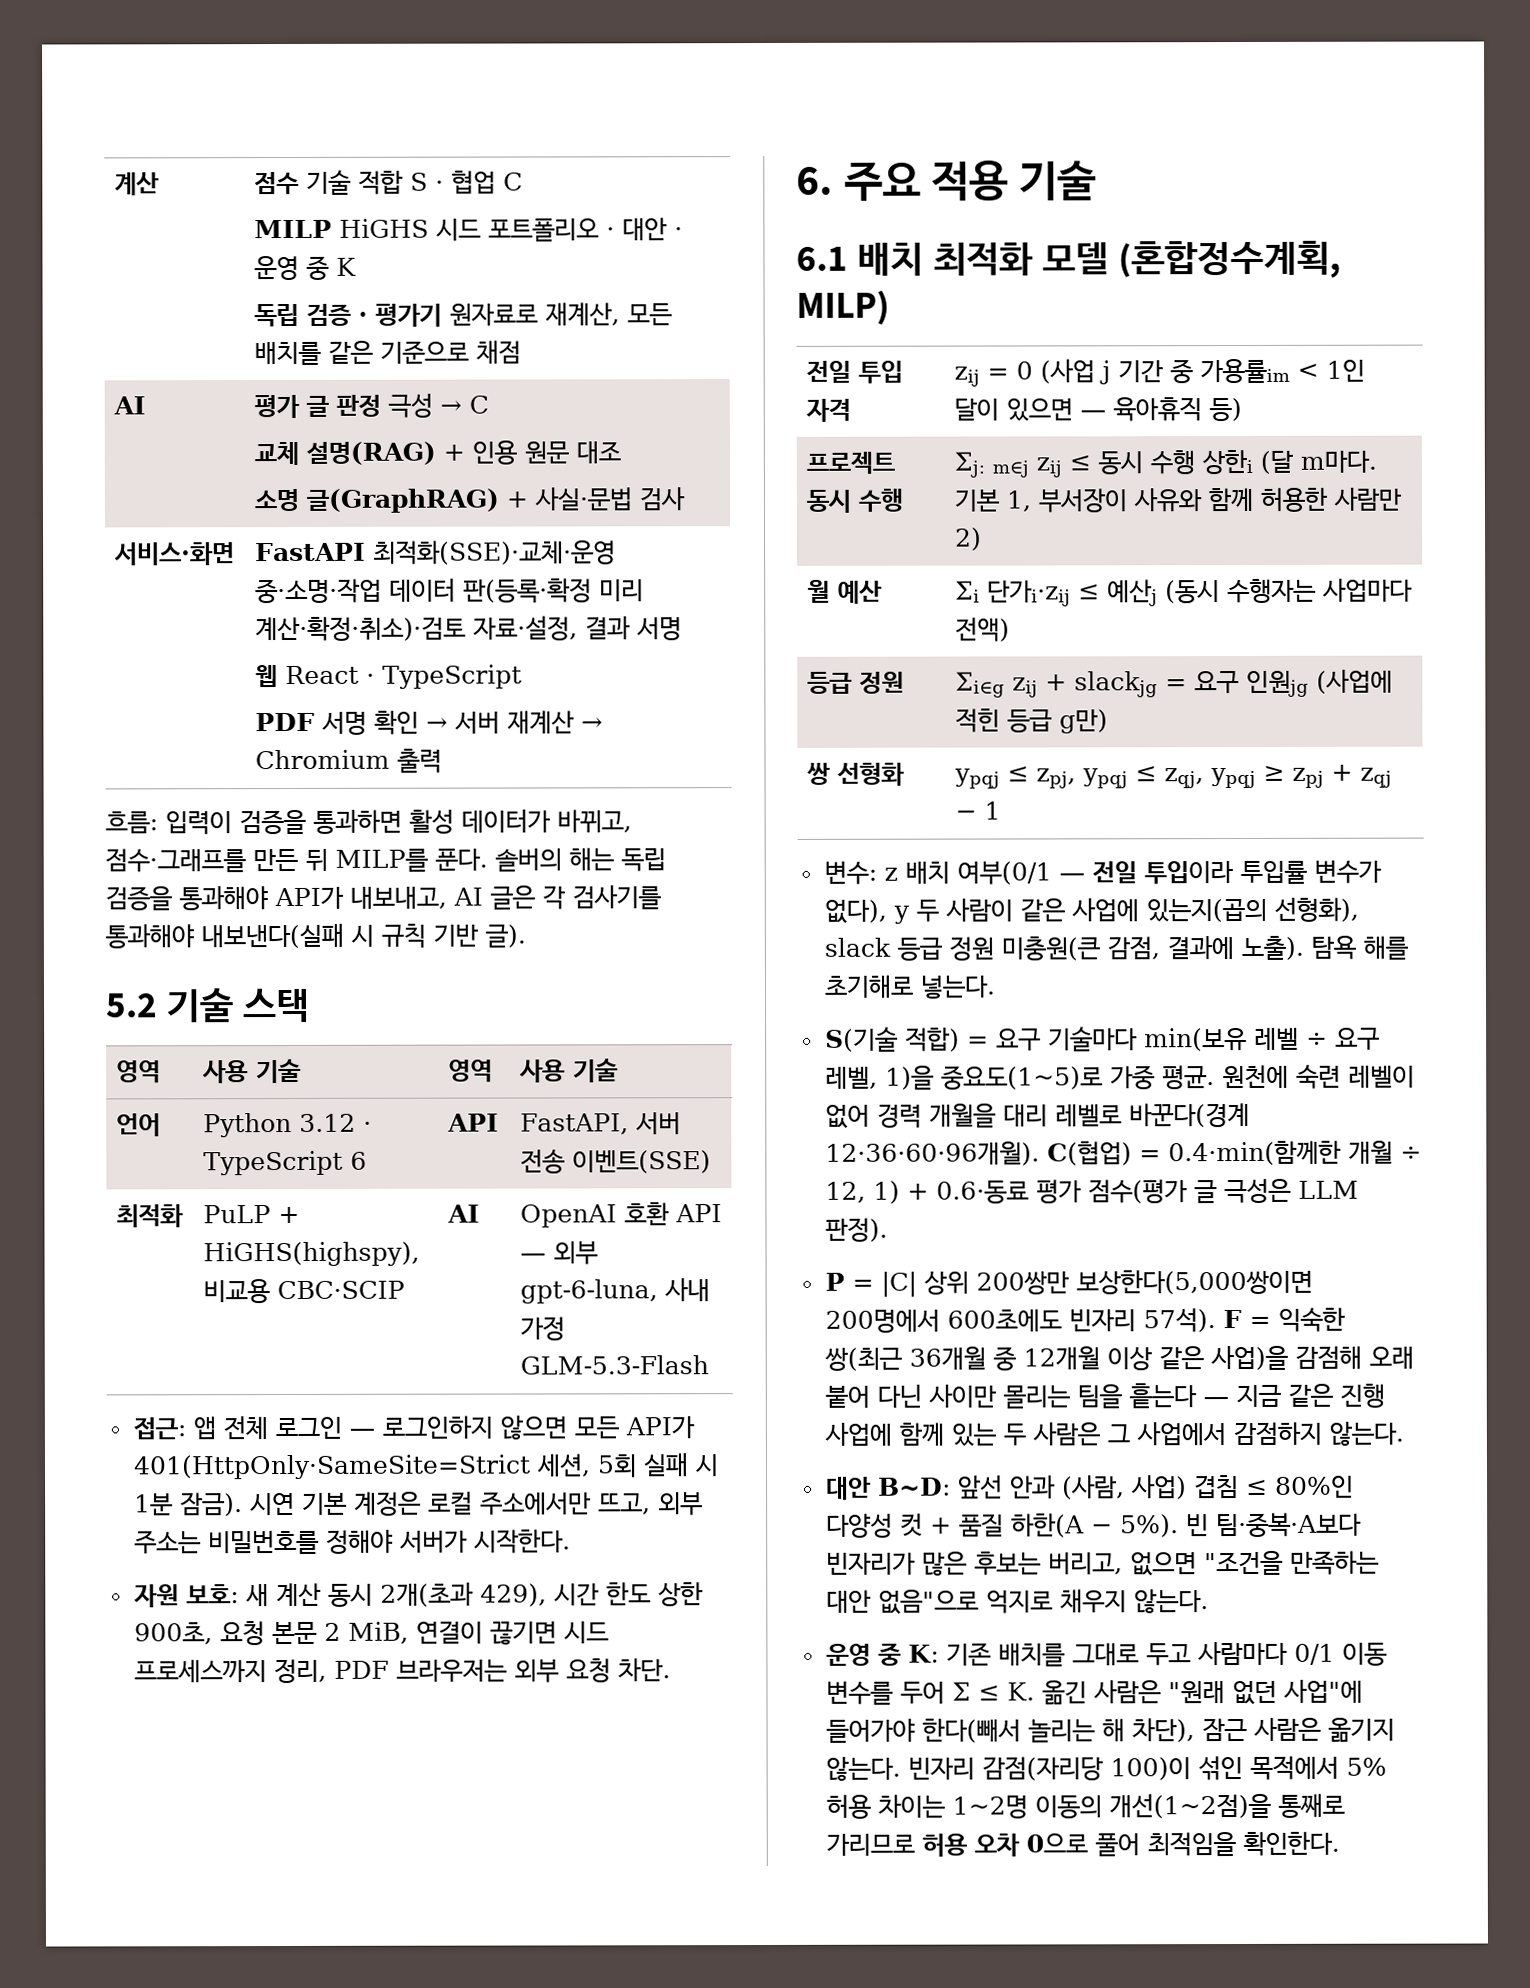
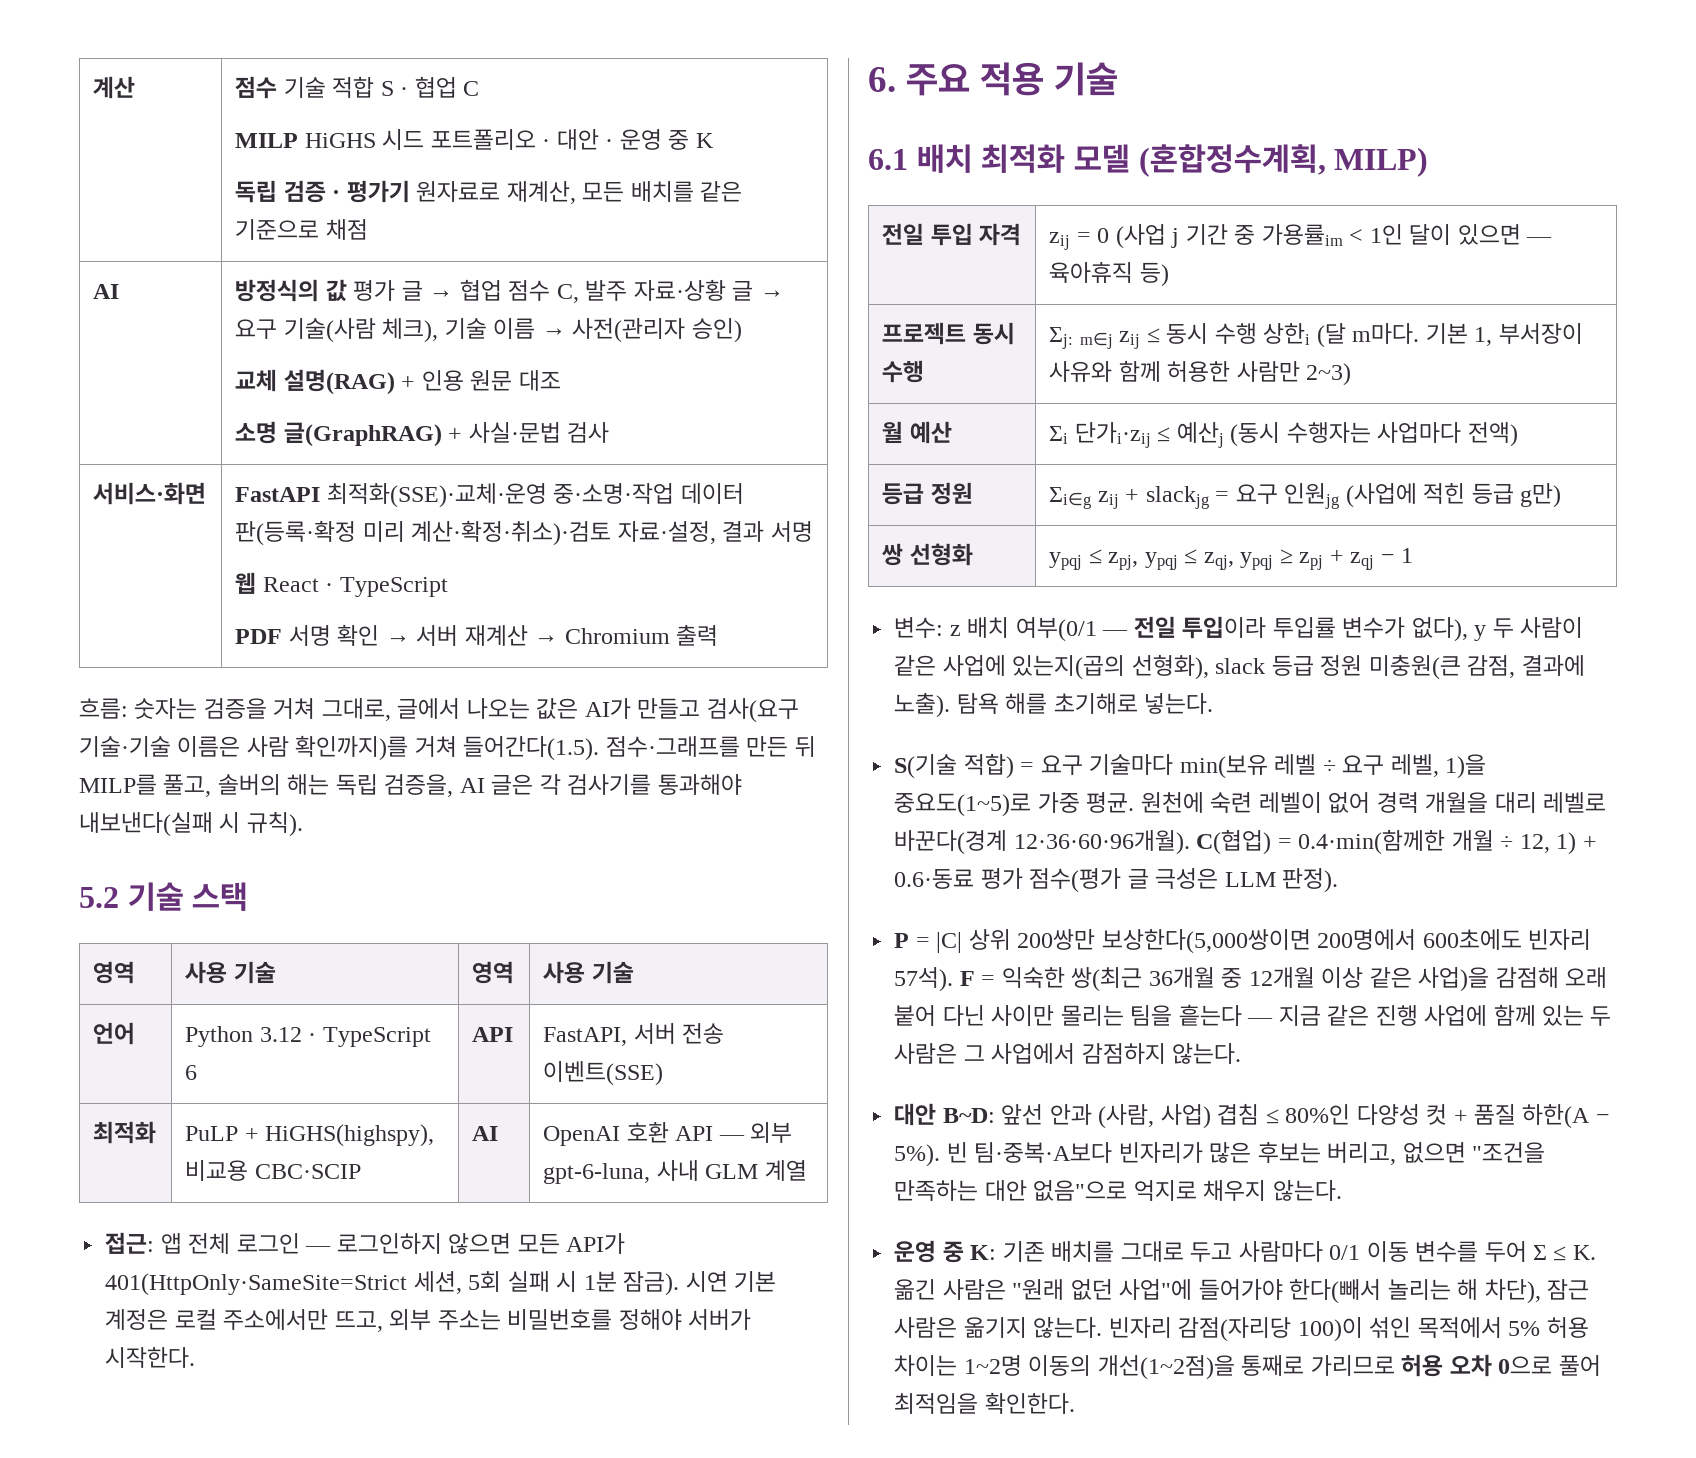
[254,393,490,419] 평가 글 판정 극성 → C -> [235,279,784,303] [235,318,742,343] 방정식의 값 평가 글 → 협업 점수 C, 발주 자료·상황 글 → 요구 기술(사람 체크), 기술 이름 → 사전(관리자 승인)
[165,808,632,835] 입력이 검증을 통과하면 활성 데이터가 바뀌고, -> [134,698,799,723] [79,735,600,761] 숫자는 검증을 거쳐 그대로, 글에서 나오는 값은 AI가 만들고 검사(요구 기술·기술 이름은 사람 확인까지)를 거쳐 들어간다(1.5).
[435,848,488,871] 푼다. -> [163,774,212,797] 풀고,
[105,885,447,911] 검증을 통과해야 API가 내보내고, -> [384,774,454,797] 검증을,
[381,923,526,948] 규칙 기반 글). -> [246,811,303,837] 규칙).
[520,1316,566,1341] [520,1355,710,1375] 가정 GLM-5.3-Flash -> [705,1160,807,1181] GLM 계열
[133,1581,705,1608] [134,1620,610,1646] [134,1658,672,1684] // 자원 보호: 새 계산 동시 2개(초과 429), 시간 한도 상한 900초, 요청 본문 2 MiB, 연결이 끊기면 시드 프로세스까지 정리, PDF 브라우저는 외부 요청 차단. -> (196, 1357) none
[955,527,983,551] 2) -> [1306,363,1352,386] 2~3)

